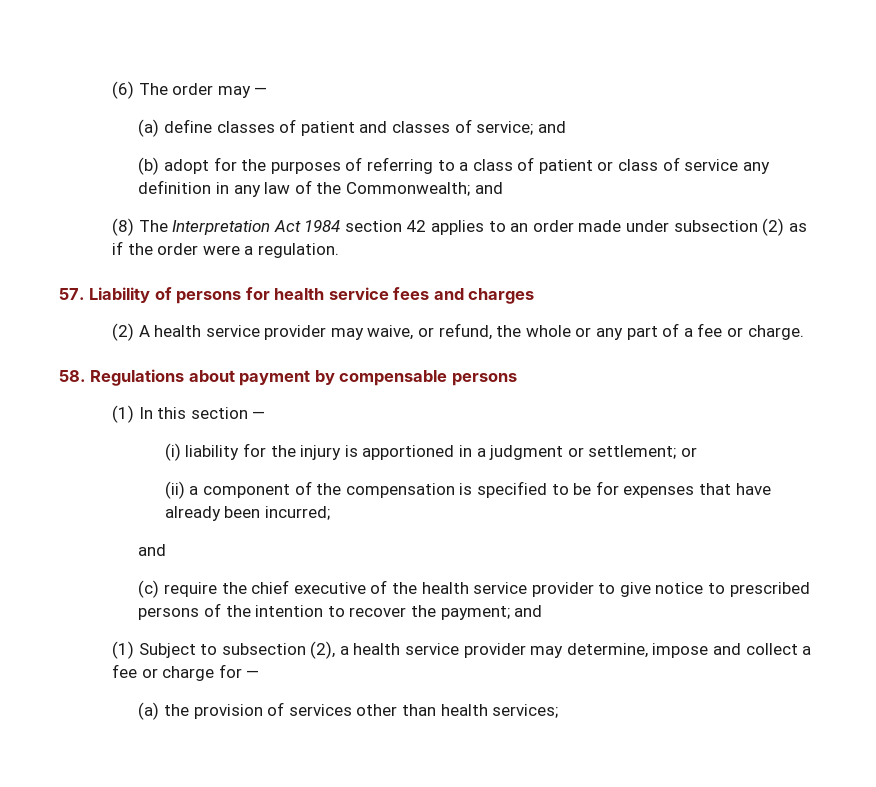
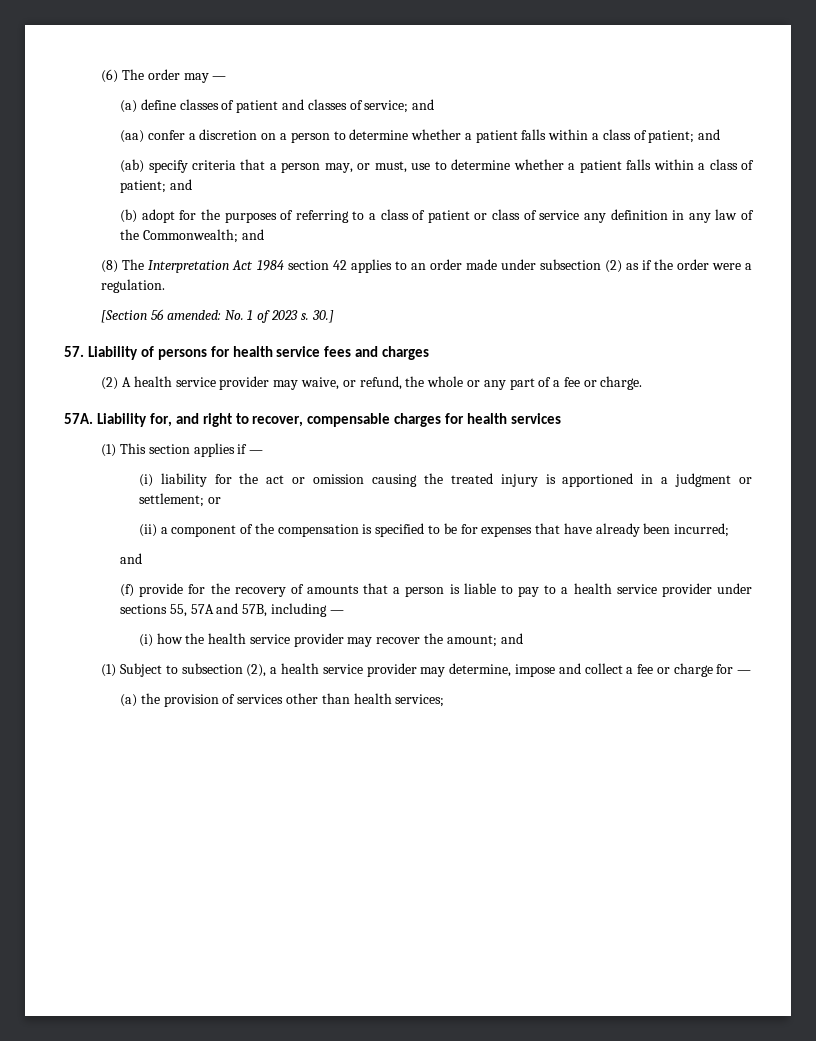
(566, 127) none -> [120,129,721,143] [120,159,754,173] [120,179,192,193] // (aa) confer a discretion on a person to determine whether a patient falls within a class of patient; and // (ab) specify criteria that a person may, or must, use to determine whether a patient falls within a class of patient; and
(339, 250) none -> [101,309,334,323] // [Section 56 amended: No. 1 of 2023 s. 30.]
[59,369,517,386] [111,405,248,423] 58. Regulations about payment by compensable persons // (1) In this section -> [64,413,562,427] [101,443,248,457] 57A. Liability for, and right to recover, compensable charges for health services // (1) This section applies if
(296, 451) none -> [266,473,493,487] act or omission causing the treated
[138,580,810,598] [138,603,345,620] (c) require the chief executive of the health service provider to give notice to prescribed persons of the intention to -> [120,583,753,597] [120,603,344,617] [138,633,373,647] (f) provide for the recovery of amounts that a person is liable to pay to a health service provider under sections 55, 57A and 57B, including — // (i) how the health service provider may
[440,606,510,620] payment; -> [446,635,497,647] amount;

